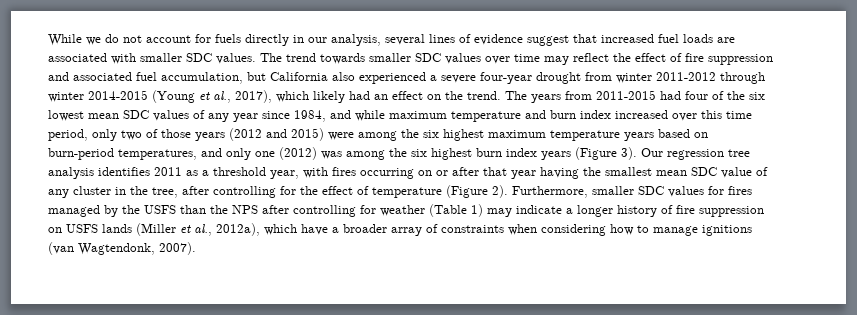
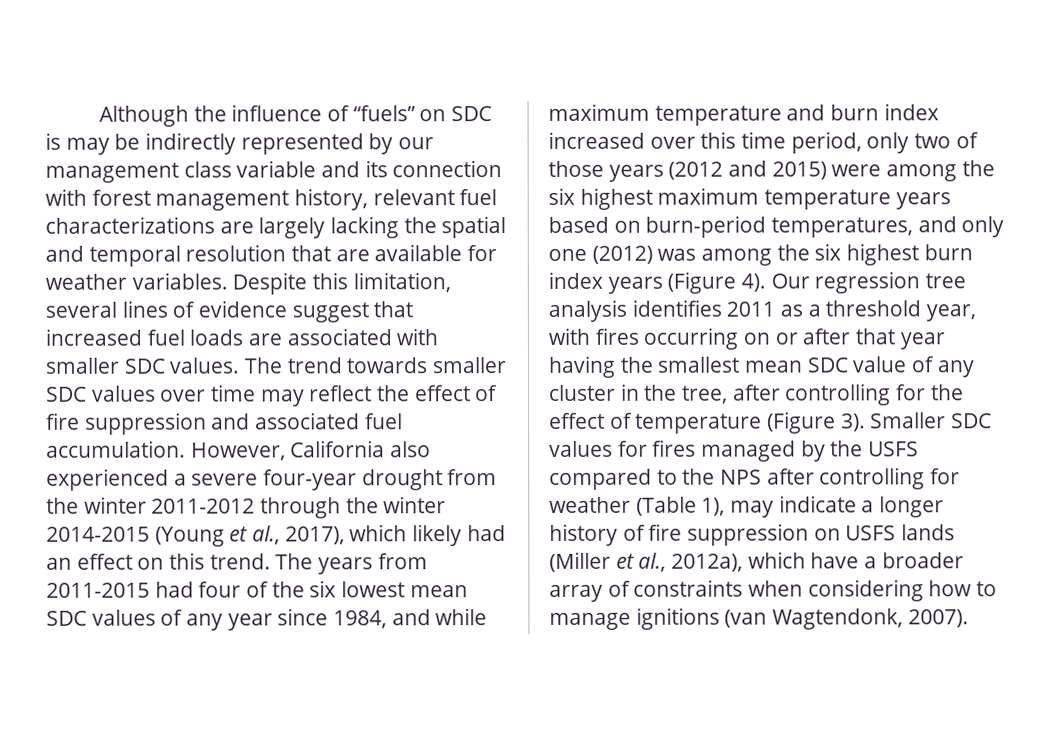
[48,34,381,46] While we do not account for fuels directly in our analysis, -> [98,104,492,127] [45,132,435,155] [45,160,503,183] [45,188,498,211] [45,216,507,239] [45,244,498,267] [45,272,451,295] Although the influence of “fuels” on SDC is may be indirectly represented by our management class variable and its connection with forest management history, relevant fuel characterizations are largely lacking the spatial and temporal resolution that are available for weather variables. Despite this limitation,
[161,72,266,84] accumulation, but -> [46,440,286,461] accumulation. However,
(612, 76) none -> [46,497,79,514] the
(765, 78) none -> [345,497,379,514] the
[445,91,463,100] the -> [169,552,206,570] this
[621,147,637,160] 3). -> [741,273,767,292] 4).
[492,185,634,198] 2). Furthermore, smaller -> [840,412,947,432] 3). Smaller
[180,205,206,214] than -> [549,468,678,490] compared to
[471,204,483,217] 1) -> [701,497,726,516] 1),

